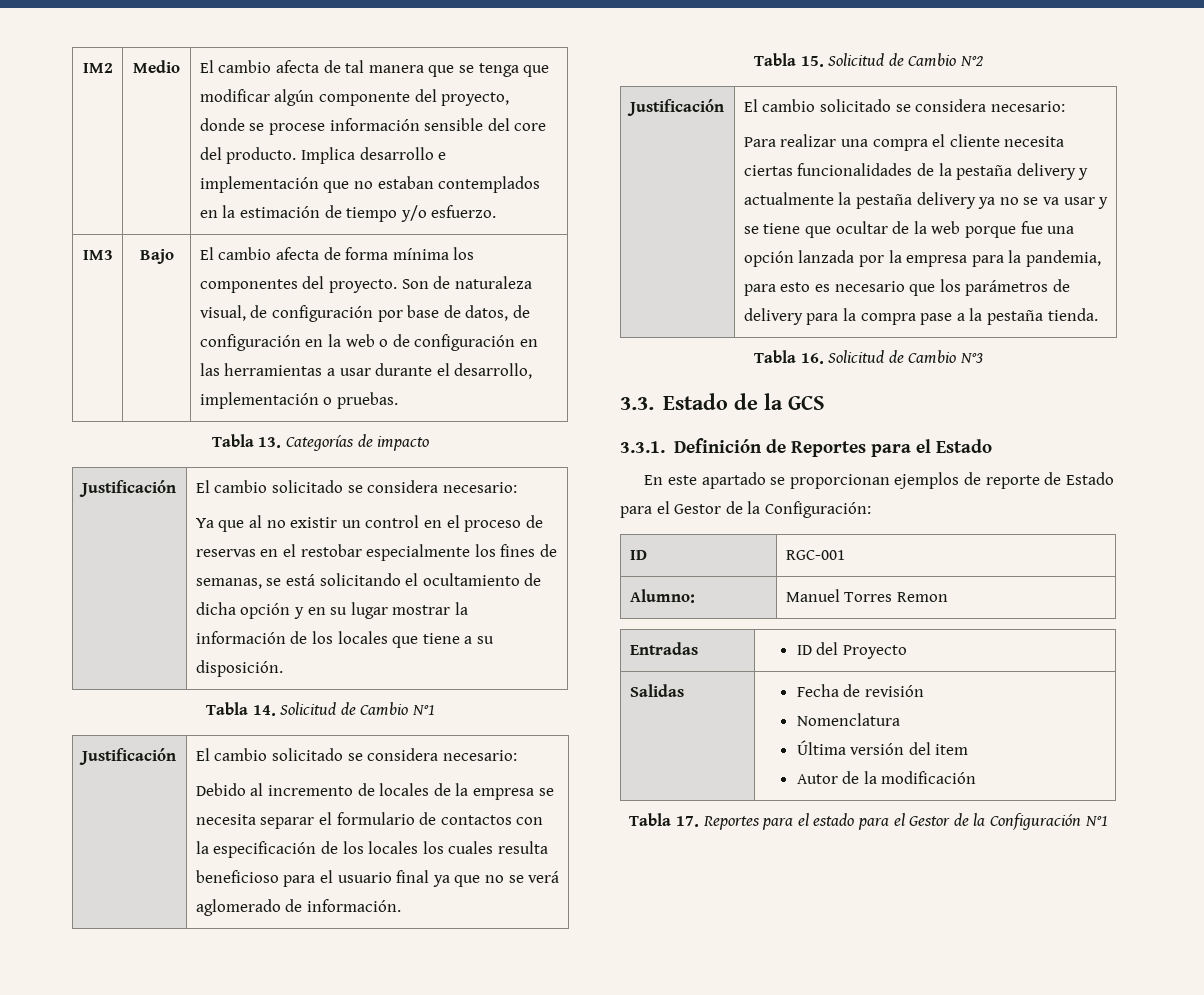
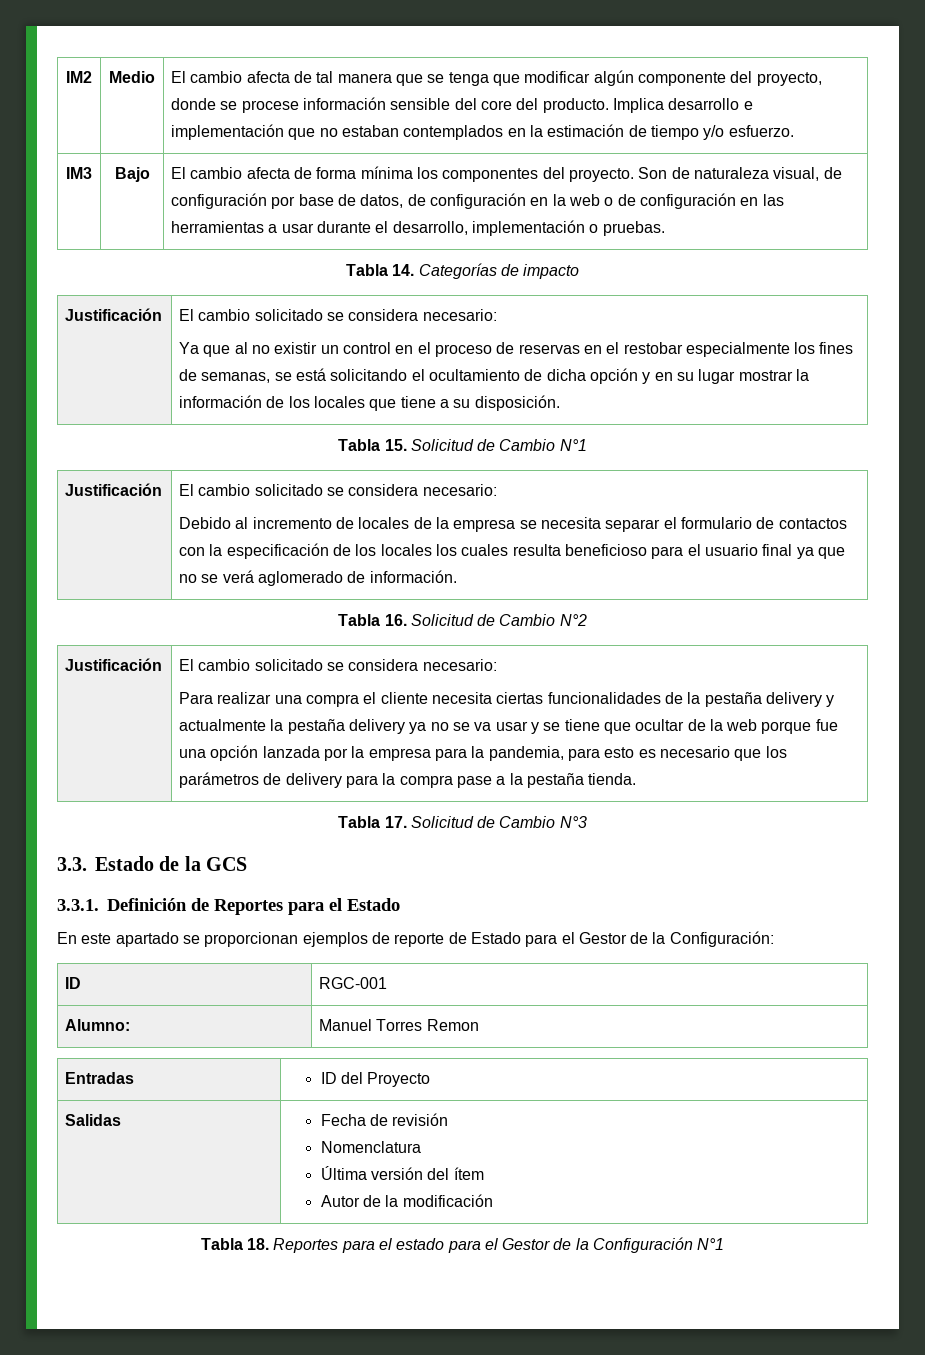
[258,437,282,448] 13. -> [392,264,415,276] 14.
[252,705,276,716] 14. -> [384,439,407,451] 15.
[800,56,824,67] 15. -> [384,614,407,626] 16.
[800,353,824,364] 16. -> [384,816,407,828] 17.
[935,744,969,755] item -> [453,1167,484,1180] ítem
[676,816,700,827] 17. -> [246,1238,269,1250] 18.

